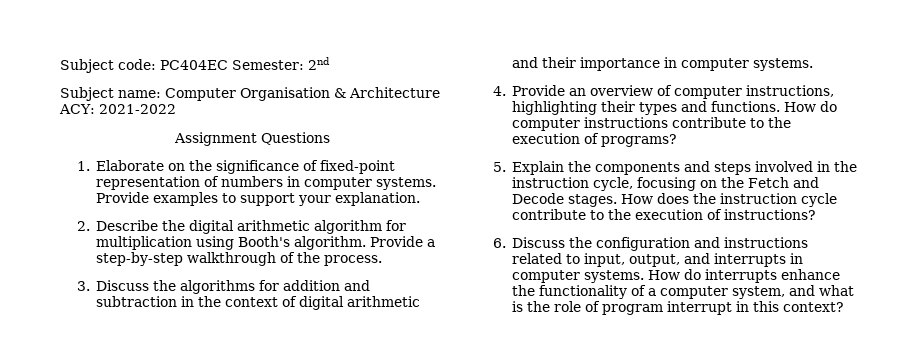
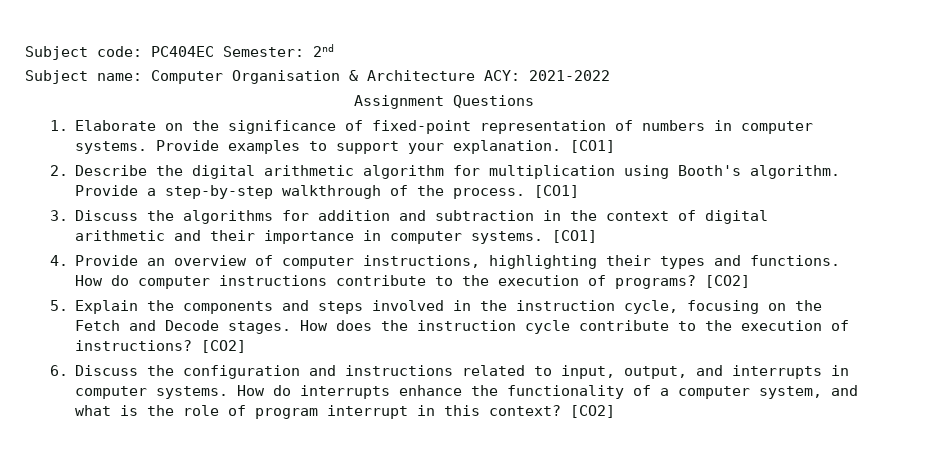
(421, 199) none -> [570,140,616,153] [CO1]
(383, 260) none -> [534,185,580,198] [CO1]
(814, 64) none -> [552,230,598,243] [CO1]
(678, 140) none -> [705,275,751,288] [CO2]
(817, 214) none -> [201,340,247,353] [CO2]
(845, 307) none -> [570,405,616,418] [CO2]

